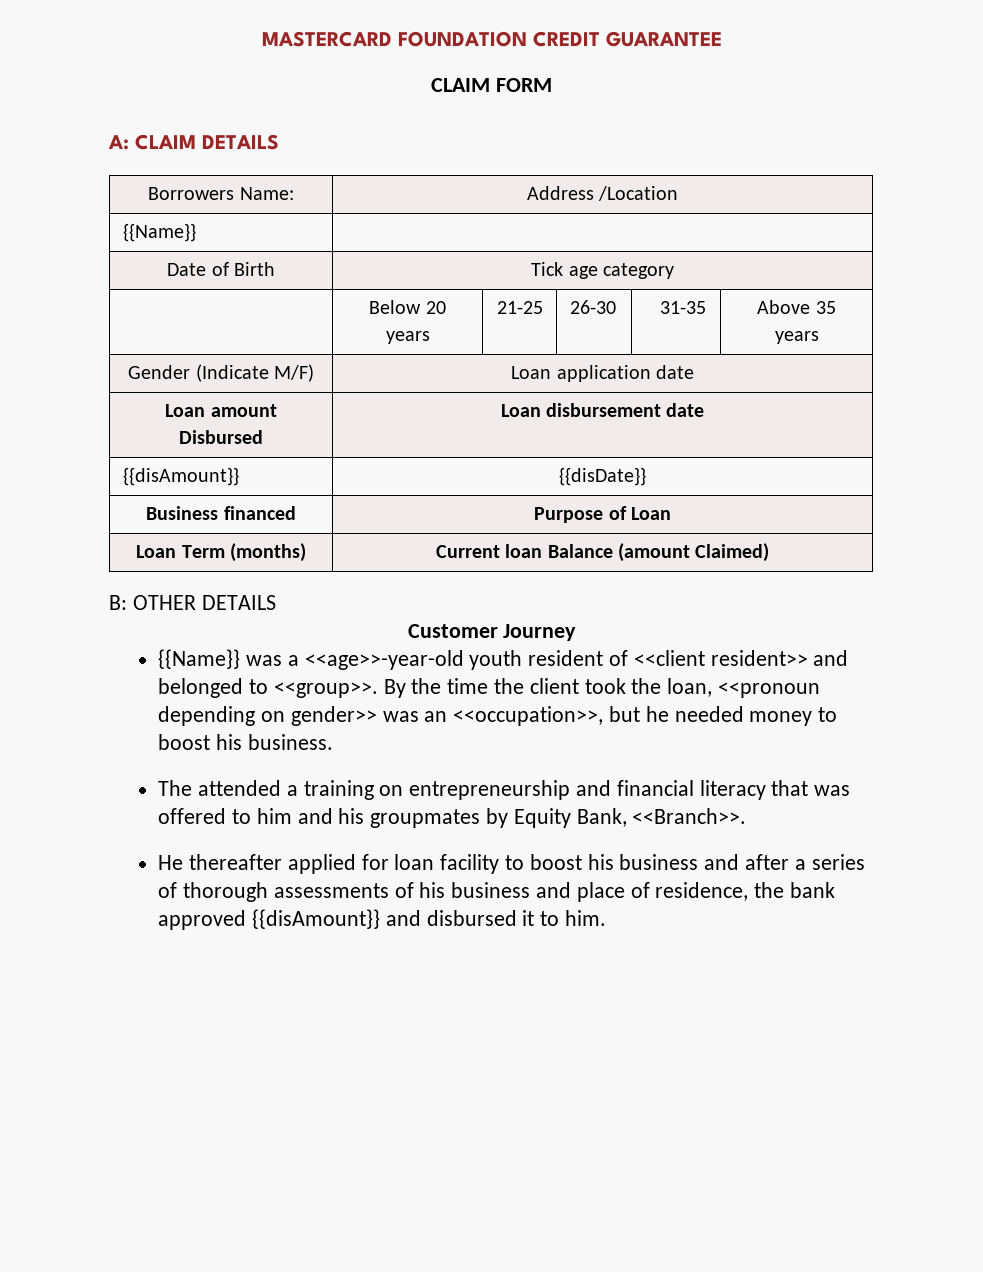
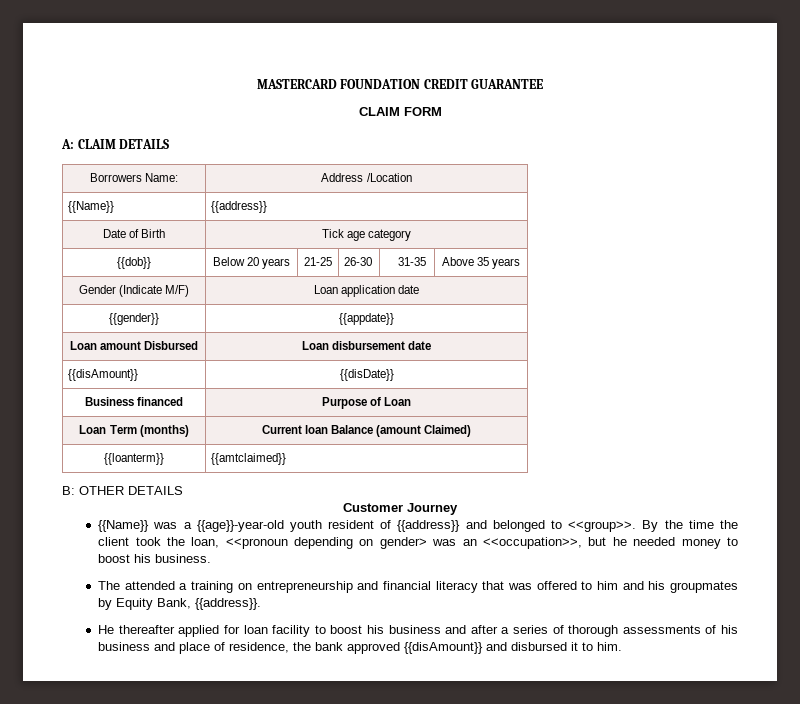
(196, 232) none -> [211,201,268,213] {{address}}
(674, 271) none -> [117,257,151,269] {{dob}}
(694, 372) none -> [109,313,159,325] [339,313,394,325] // {{gender}} | {{appdate}}
(770, 552) none -> [104,453,164,465] [211,453,287,465] // {{loanterm}} | {{amtclaimed}}
[304,650,464,670] <<age>>-year-old -> [196,520,284,532] {{age}}-year-old
[633,650,808,666] <<client resident>> -> [397,520,461,532] {{address}}
[290,706,377,726] gender>> -> [379,537,427,549] gender>
[632,808,747,824] <<Branch>>. -> [195,598,262,610] {{address}}.

